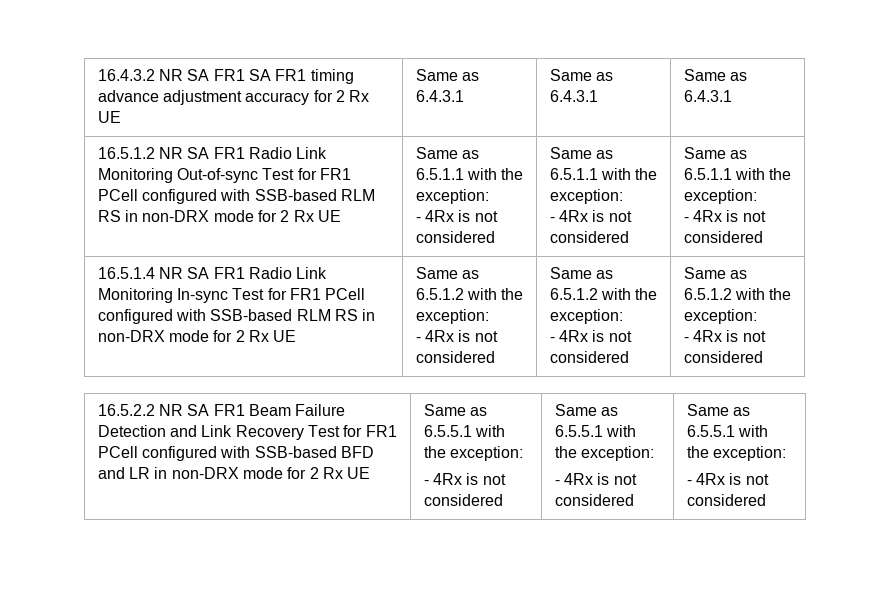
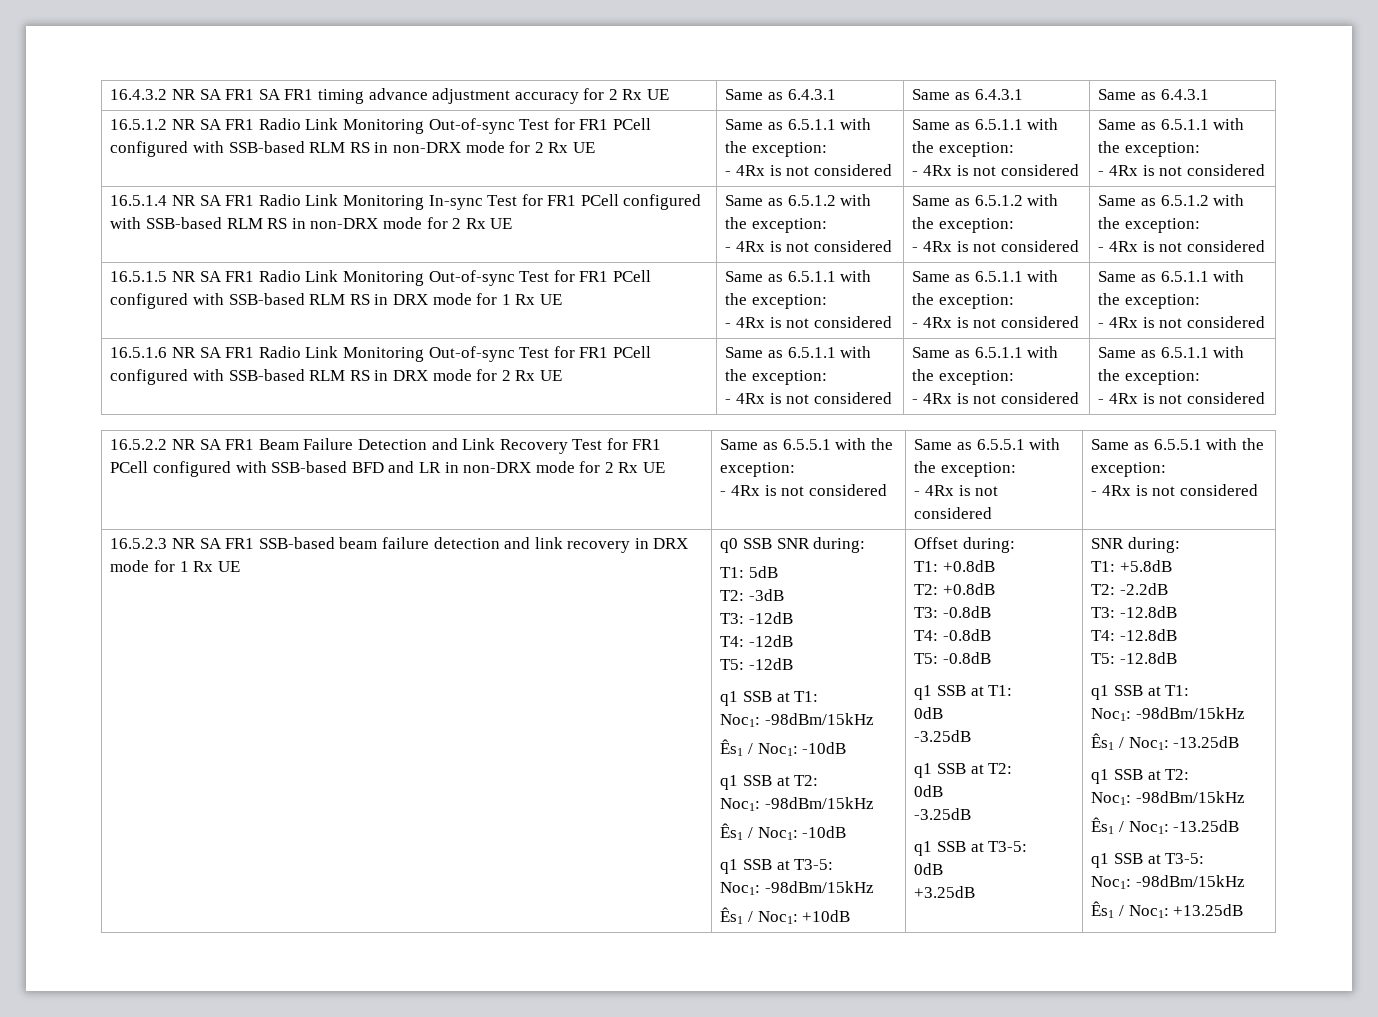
(763, 357) none -> [110,270,651,286] [110,293,562,309] [725,270,872,282] [725,293,827,309] [725,316,892,328] [912,270,1059,282] [912,293,1014,309] [912,316,1079,328] [1098,270,1245,282] [1098,293,1200,309] [1098,316,1265,328] [110,346,651,362] [110,369,562,385] [725,346,872,358] [725,369,827,385] [725,392,892,404] [912,346,1059,358] [912,369,1014,385] [912,392,1079,404] [1098,346,1245,358] [1098,369,1200,385] [1098,392,1265,404] // 16.5.1.5 NR SA FR1 Radio Link Monitoring Out-of-sync Test for FR1 PCell configured with SSB-based RLM RS in DRX mode for 1 Rx UE | Same as 6.5.1.1 with the exception: // - 4Rx is not considered | Same as 6.5.1.1 with the exception: // - 4Rx is not considered | Same as 6.5.1.1 with the exception: // - 4Rx is not considered // 16.5.1.6 NR SA FR1 Radio Link Monitoring Out-of-sync Test for FR1 PCell configured with SSB-based RLM RS in DRX mode for 2 Rx UE | Same as 6.5.1.1 with the exception: // - 4Rx is not considered | Same as 6.5.1.1 with the exception: // - 4Rx is not considered | Same as 6.5.1.1 with the exception: // - 4Rx is not considered
(766, 500) none -> [110,537,689,553] [110,560,240,572] [720,537,866,553] [720,566,778,578] [720,589,784,601] [720,612,793,624] [720,635,793,647] [720,658,793,670] [720,691,819,706] [720,713,874,727] [720,739,847,756] [720,775,819,790] [720,797,874,811] [720,823,847,840] [720,859,834,874] [720,881,874,895] [720,907,851,924] [914,537,1015,553] [914,560,995,572] [914,583,995,595] [914,606,991,618] [914,629,991,641] [914,652,991,664] [914,685,1013,700] [914,707,944,719] [914,730,972,742] [914,763,1013,778] [914,785,944,797] [914,808,972,820] [914,841,1028,856] [914,863,944,875] [914,886,976,898] [1091,537,1180,553] [1091,560,1172,572] [1091,583,1168,595] [1091,606,1177,618] [1091,629,1177,641] [1091,652,1177,664] [1091,685,1190,700] [1091,707,1245,721] [1091,733,1240,750] [1091,769,1190,784] [1091,791,1245,805] [1091,817,1240,834] [1091,853,1205,868] [1091,875,1245,889] [1091,901,1244,918] // 16.5.2.3 NR SA FR1 SSB-based beam failure detection and link recovery in DRX mode for 1 Rx UE | q0 SSB SNR during: // T1: 5dB // T2: -3dB // T3: -12dB // T4: -12dB // T5: -12dB // q1 SSB at T1: // Noc1: -98dBm/15kHz // Ês1 / Noc1: -10dB // q1 SSB at T2: // Noc1: -98dBm/15kHz // Ês1 / Noc1: -10dB // q1 SSB at T3-5: // Noc1: -98dBm/15kHz // Ês1 / Noc1: +10dB | Offset during: // T1: +0.8dB // T2: +0.8dB // T3: -0.8dB // T4: -0.8dB // T5: -0.8dB // q1 SSB at T1: // 0dB // -3.25dB // q1 SSB at T2: // 0dB // -3.25dB // q1 SSB at T3-5: // 0dB // +3.25dB | SNR during: // T1: +5.8dB // T2: -2.2dB // T3: -12.8dB // T4: -12.8dB // T5: -12.8dB // q1 SSB at T1: // Noc1: -98dBm/15kHz // Ês1 / Noc1: -13.25dB // q1 SSB at T2: // Noc1: -98dBm/15kHz // Ês1 / Noc1: -13.25dB // q1 SSB at T3-5: // Noc1: -98dBm/15kHz // Ês1 / Noc1: +13.25dB

